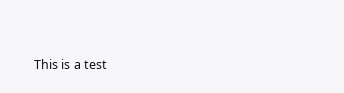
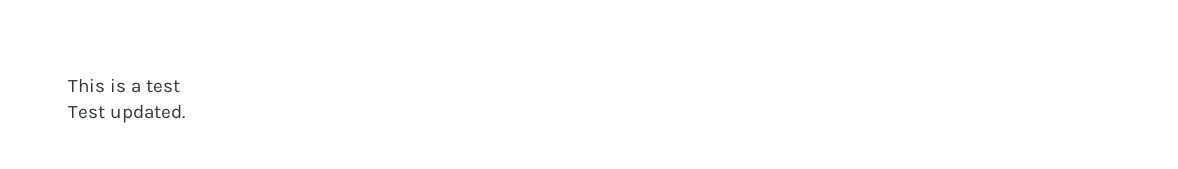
(108, 64) none -> [68,105,186,123] // Test updated.

